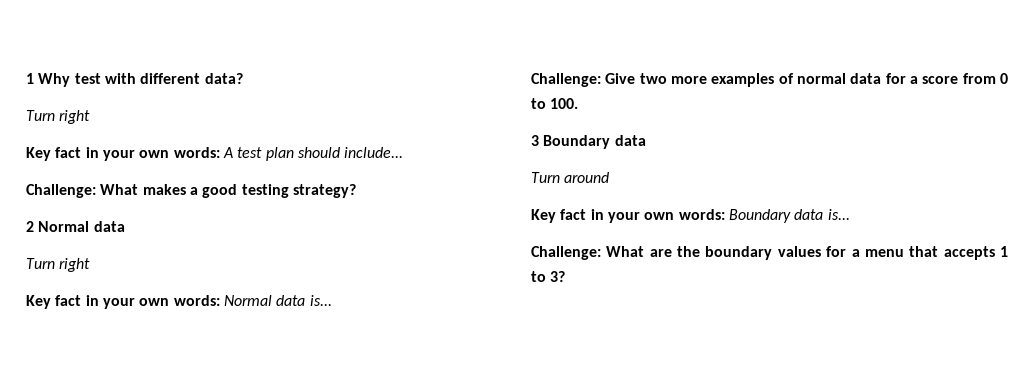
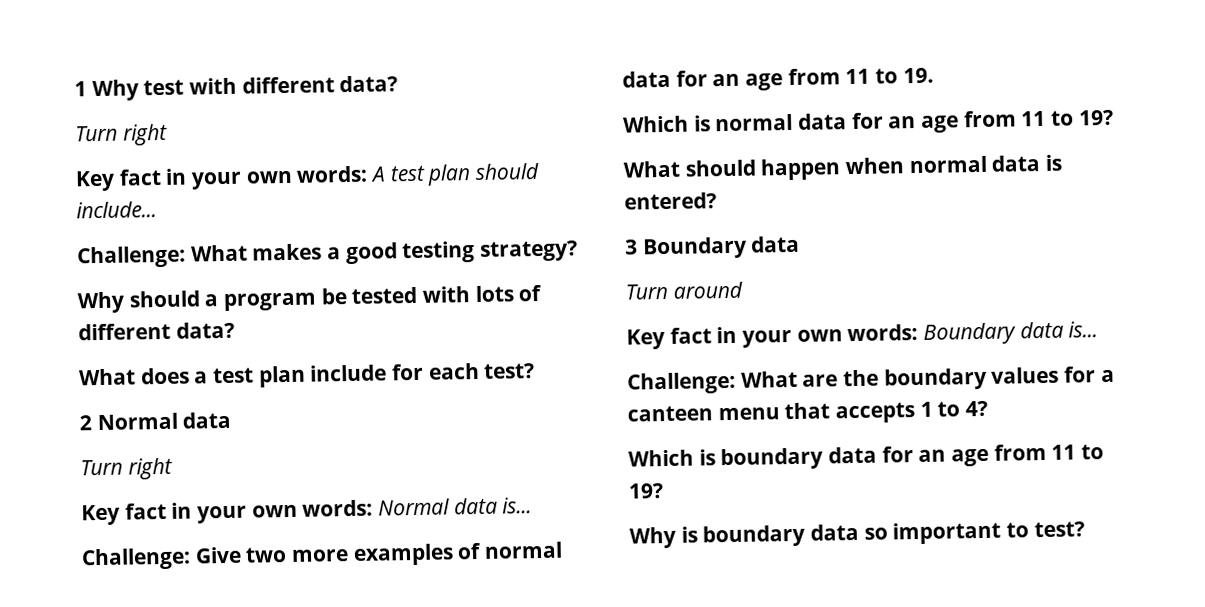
(356, 191) none -> [77,284,543,314] [78,321,235,341] [78,362,536,388] // Why should a program be tested with lots of different data? // What does a test plan include for each test?
[910,73,1008,84] [531,98,579,109] a score from 0 to 100. -> [712,67,934,91] [623,109,1114,133] [623,154,1063,181] [624,192,717,210] an age from 11 to 19. // Which is normal data for an age from 11 to 19? // What should happen when normal data is entered?
(860, 253) none -> [627,405,713,422] canteen
[550,271,566,282] 3? -> [965,400,989,417] [628,443,1105,471] [628,483,664,499] [629,521,1085,549] 4? // Which is boundary data for an age from 11 to 19? // Why is boundary data so important to test?

